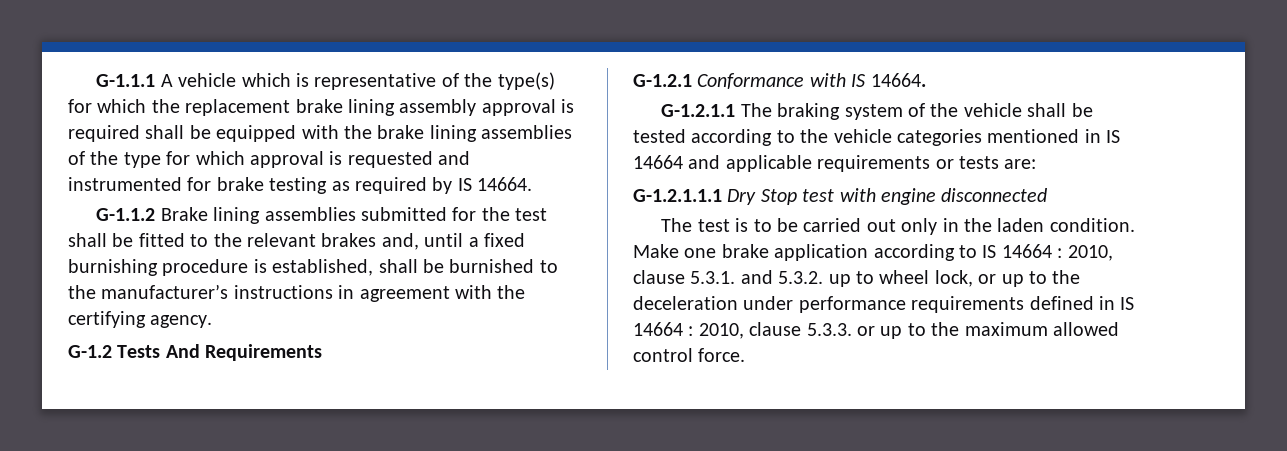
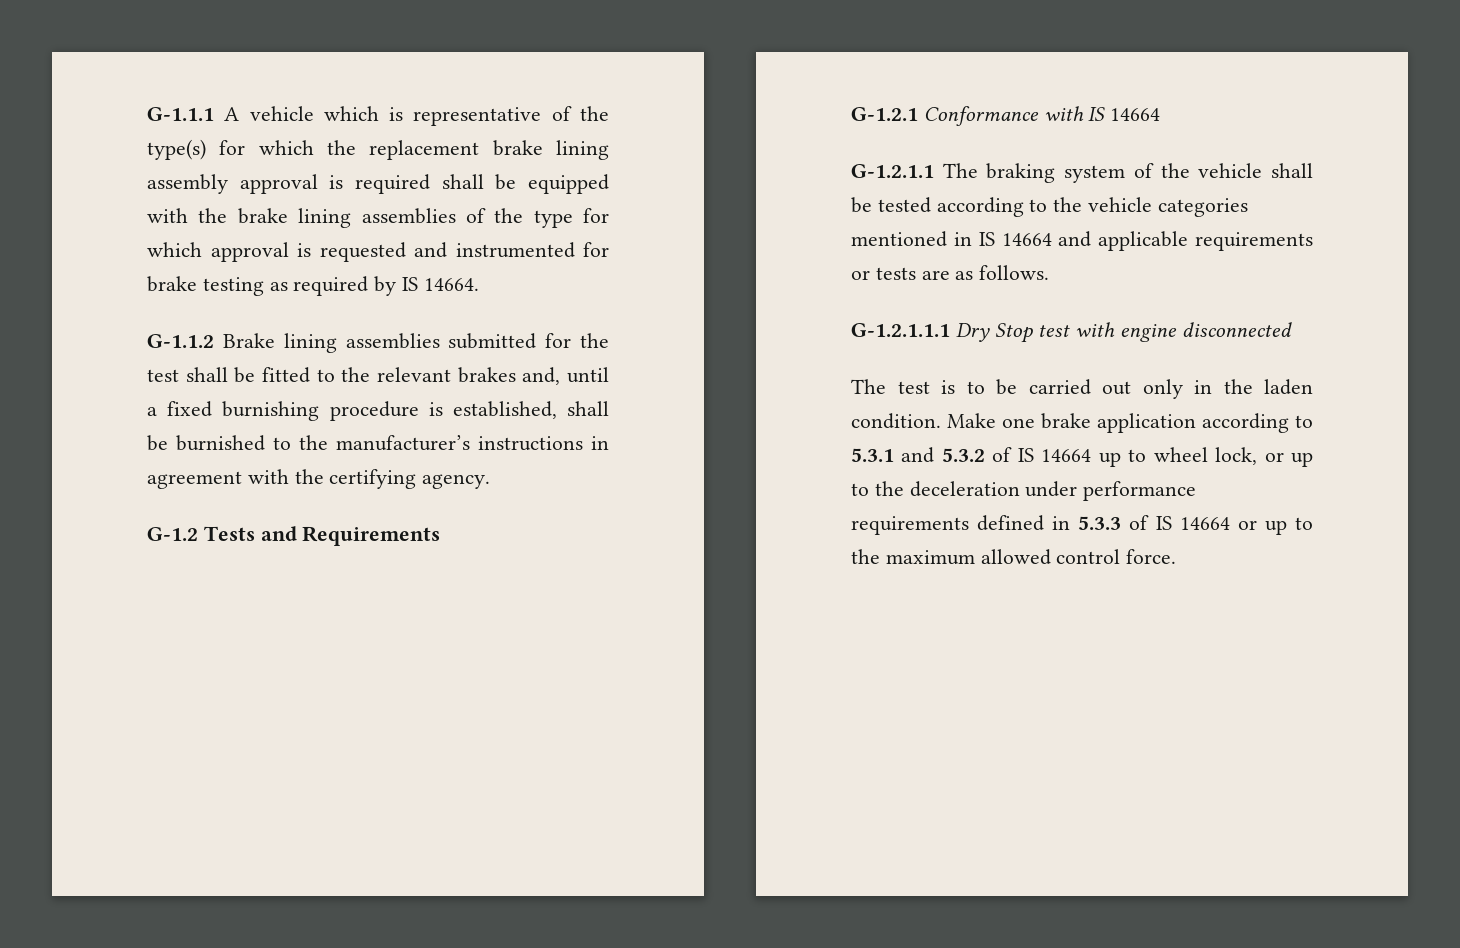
[165,344,200,358] And -> [260,526,297,541] and
[870,73,926,87] 14664. -> [1110,108,1161,121] 14664
[1004,159,1037,169] are: -> [921,265,1050,280] are as follows.
[982,244,1113,261] [633,270,824,284] IS 14664 : 2010, clause 5.3.1. and 5.3.2. -> [851,447,1092,463] 5.3.1 and 5.3.2 of IS 14664
[1120,297,1135,310] [633,322,852,339] IS 14664 : 2010, clause 5.3.3. -> [1078,515,1230,530] 5.3.3 of IS 14664

